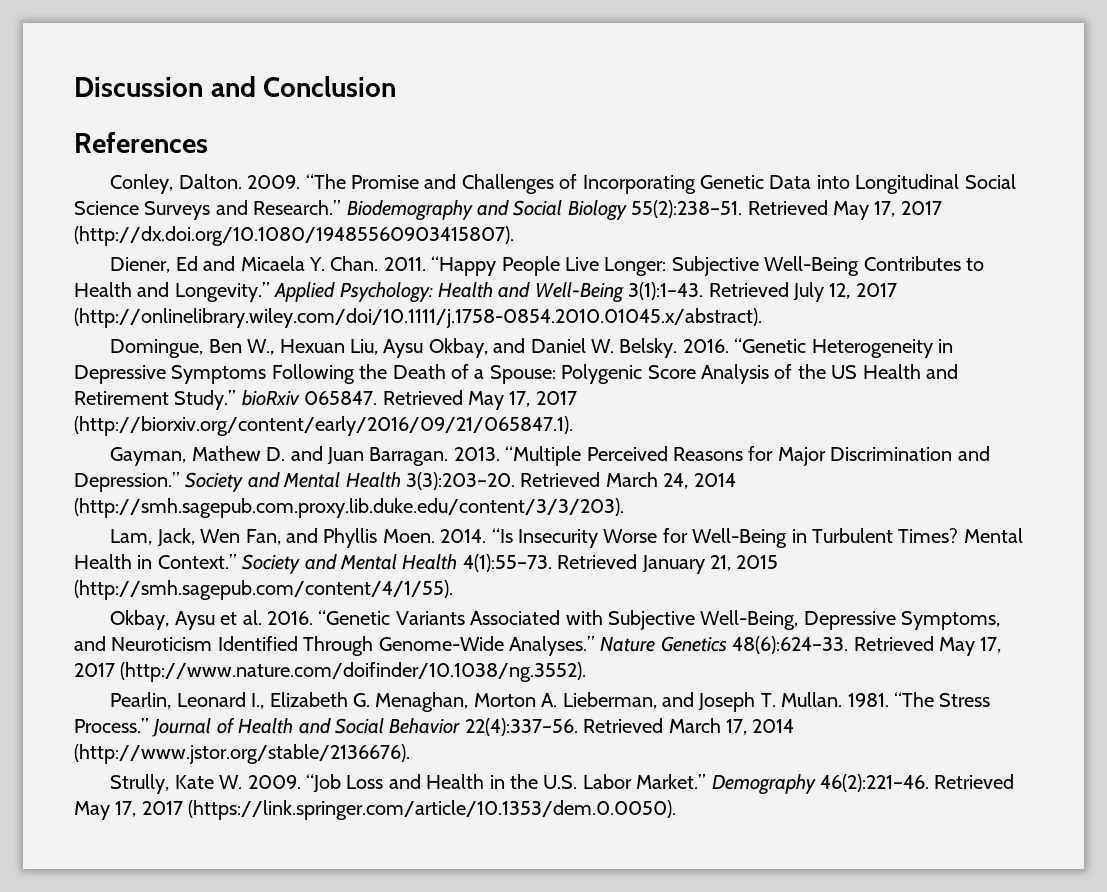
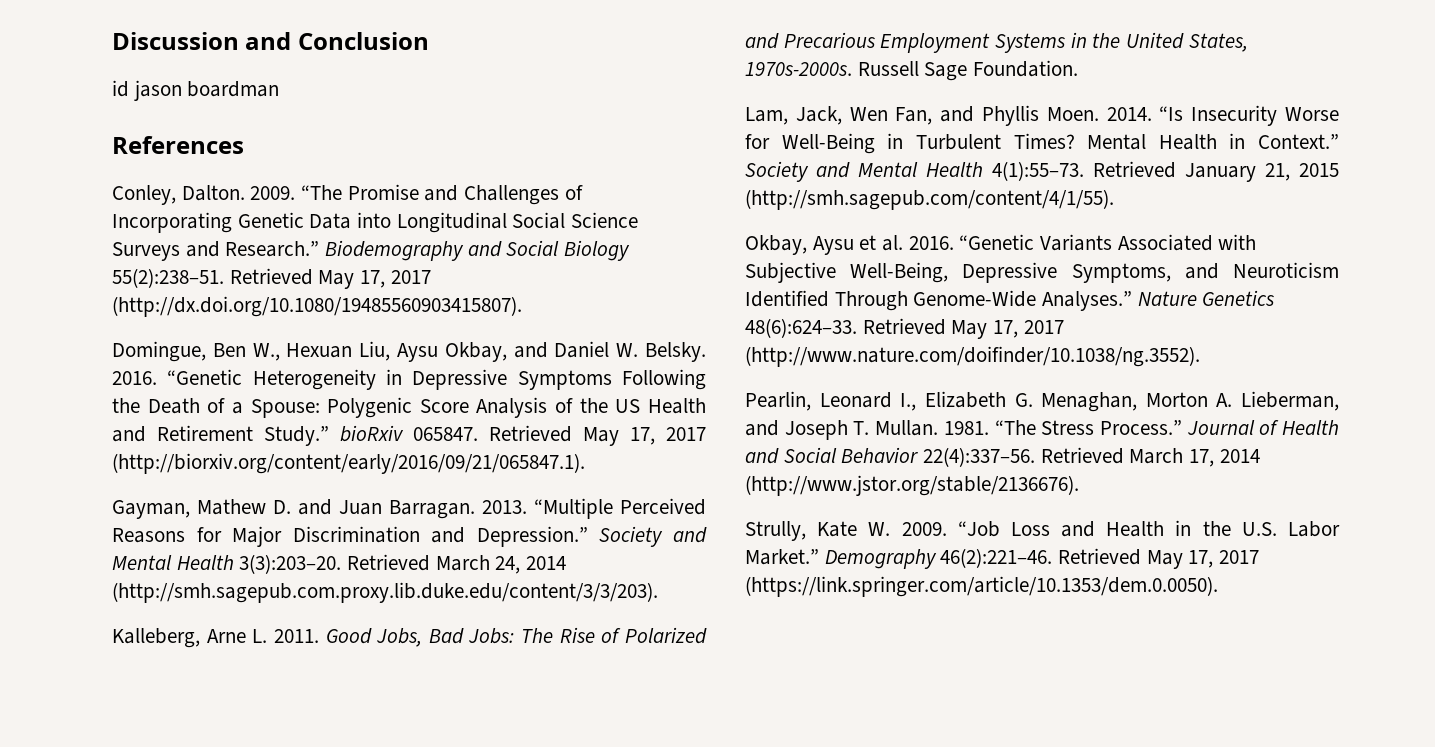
(397, 86) none -> [112,80,280,101] // id jason boardman
[110,256,985,276] [74,282,897,303] [74,308,762,328] // Diener, Ed and Micaela Y. Chan. 2011. “Happy People Live Longer: Subjective Well-Being Contributes to Health and Longevity.” Applied Psychology: Health and Well-Being 3(1):1–43. Retrieved July 12, 2017 (http://onlinelibrary.wiley.com/doi/10.1111/j.1758-0854.2010.01045.x/abstract). -> (522, 306) none
(624, 508) none -> [112,627,707,648] [745,32,1248,53] [745,60,1079,81] // Kalleberg, Arne L. 2011. Good Jobs, Bad Jobs: The Rise of Polarized and Precarious Employment Systems in the United States, 1970s-2000s. Russell Sage Foundation.

